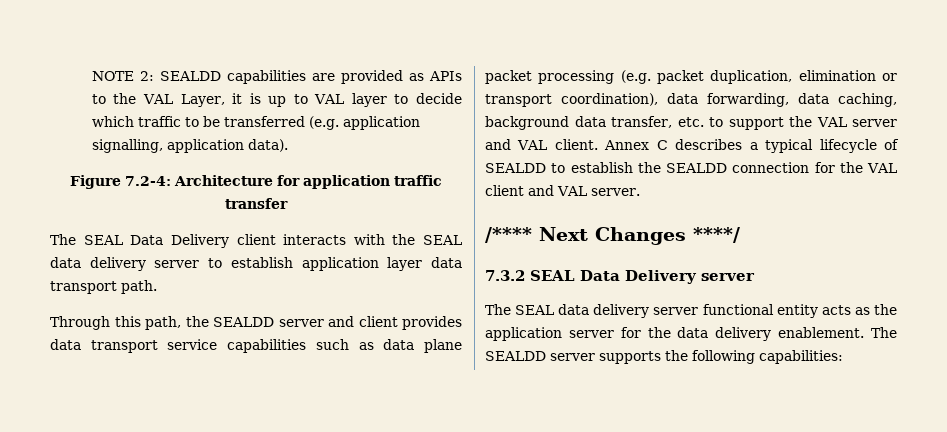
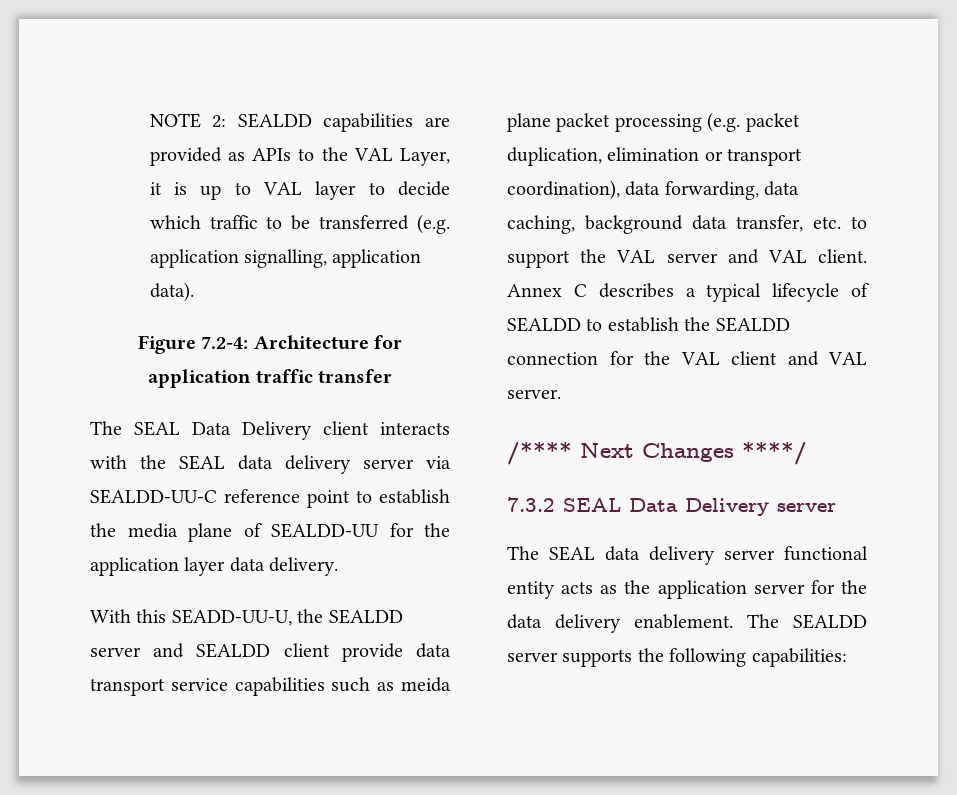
[208,257,463,271] [50,280,157,294] [50,316,181,330] to establish application layer data transport path. // Through this path, -> [426,456,451,469] [90,489,450,508] [90,523,450,542] [90,557,339,576] [90,609,292,626] via SEALDD-UU-C reference point to establish the media plane of SEALDD-UU for the application layer data delivery. // With this SEADD-UU-U,
[358,316,462,330] client provides -> [196,643,403,662] SEALDD client provide
[383,339,415,350] data -> [401,677,452,692] meida

